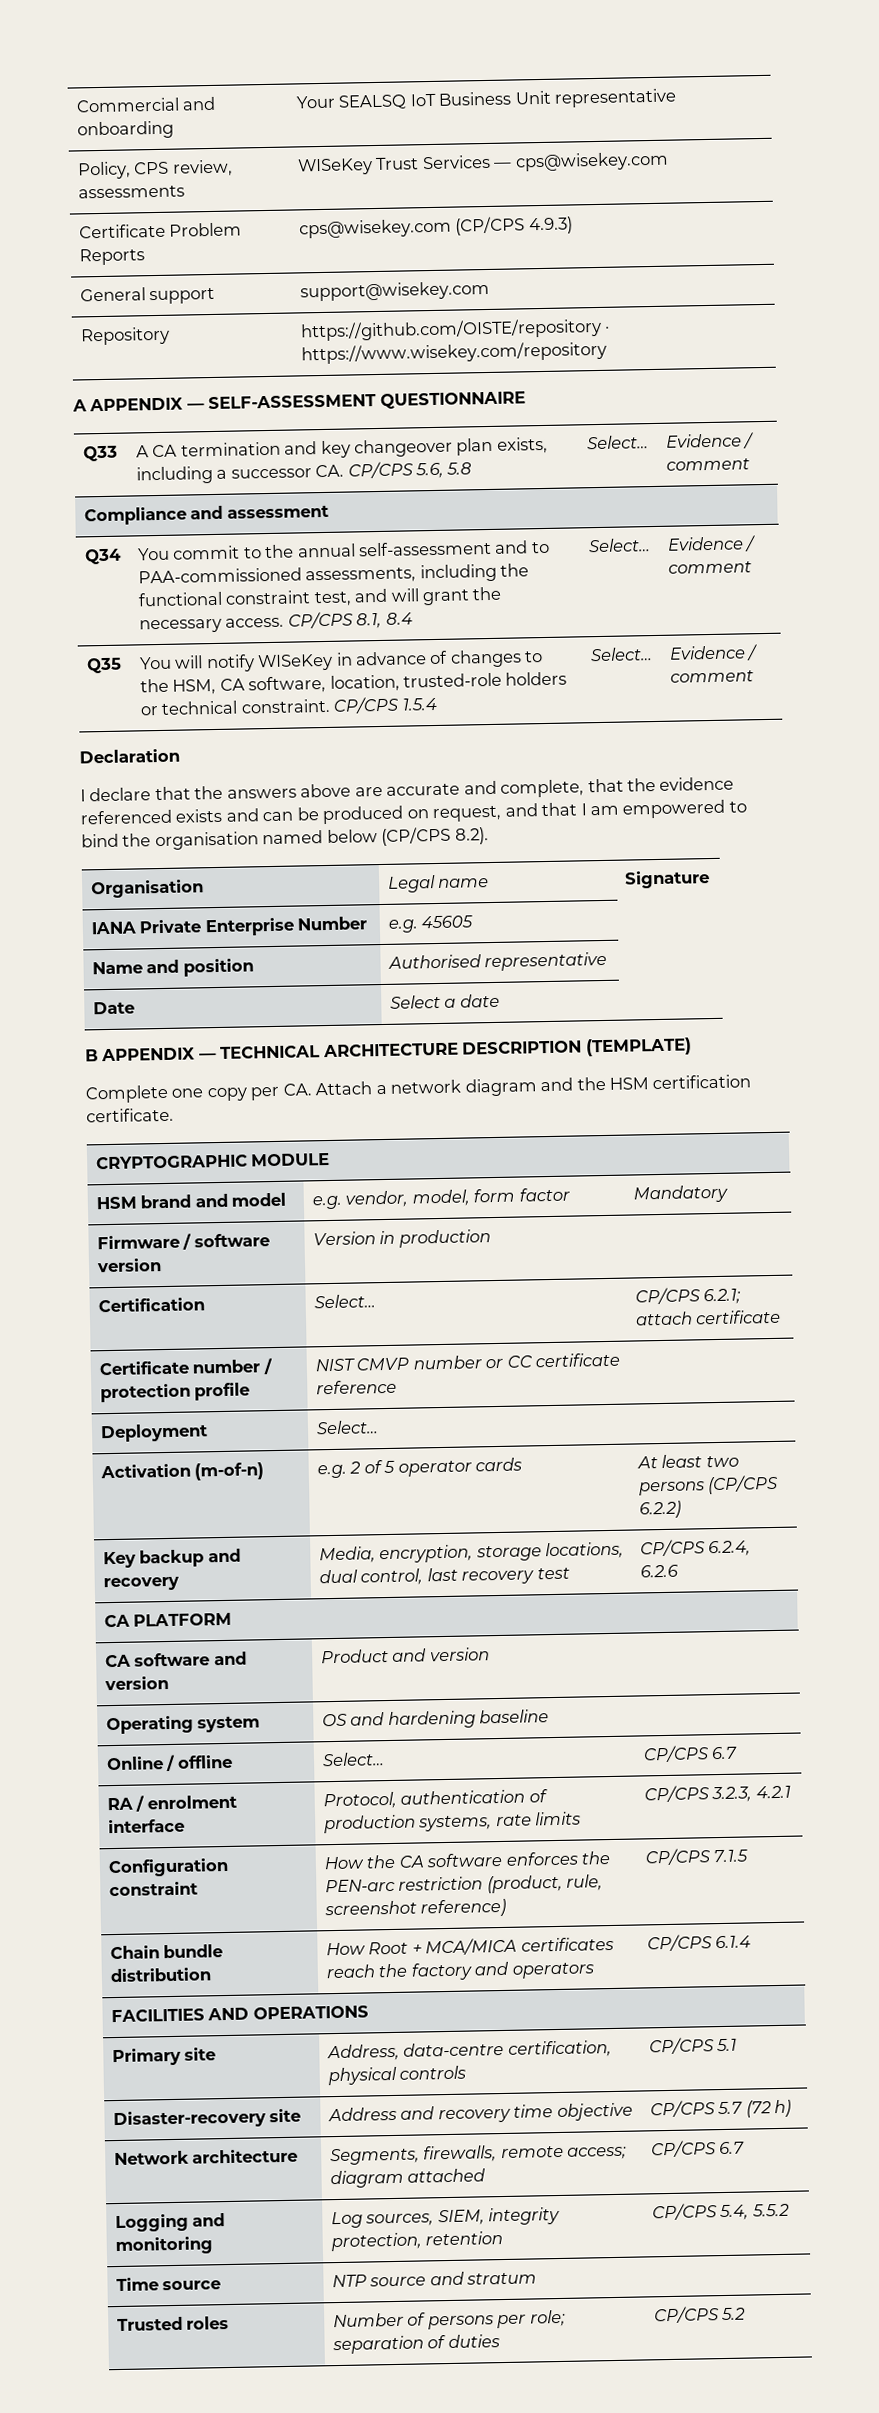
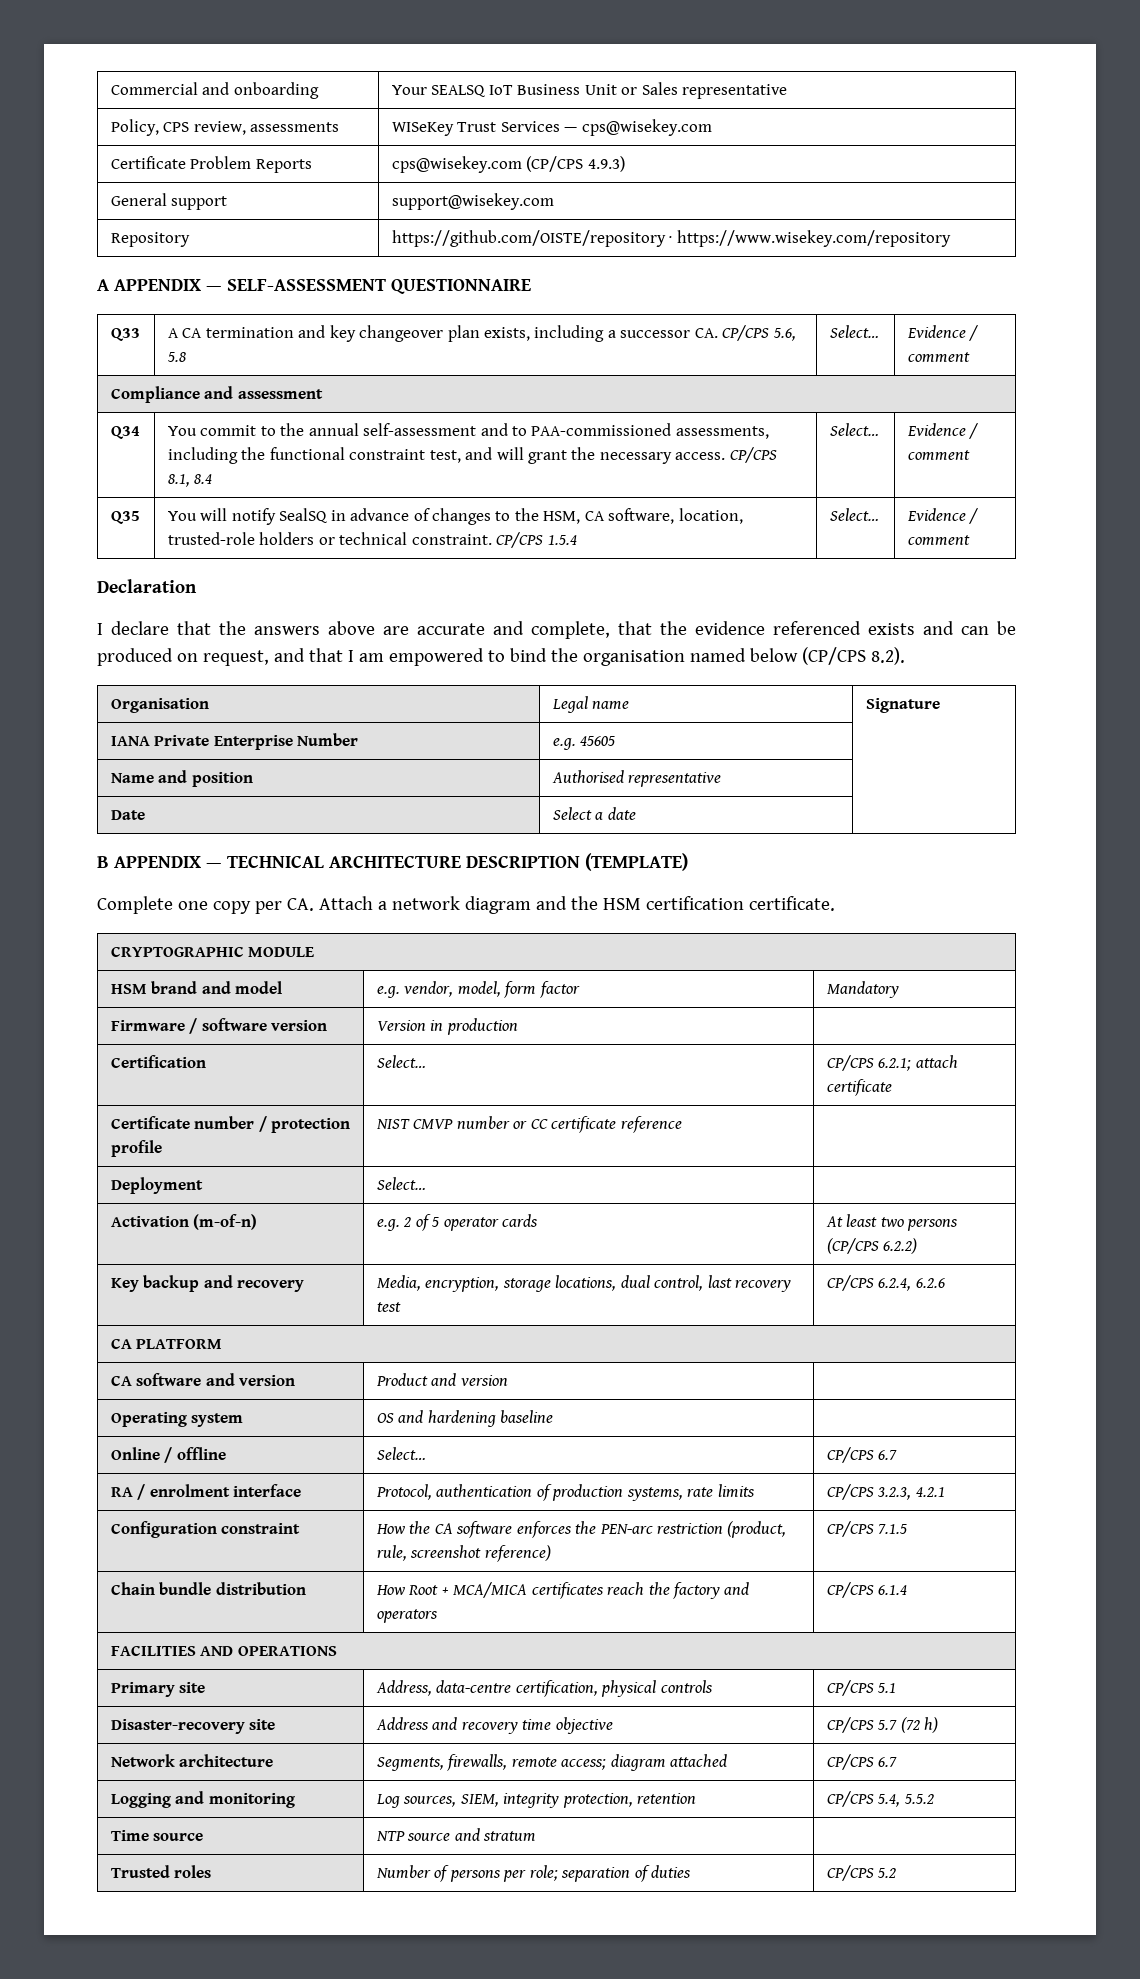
(552, 97) none -> [621,82,678,95] or Sales
[257,653,334,672] WISeKey -> [279,508,329,523] SealSQ

